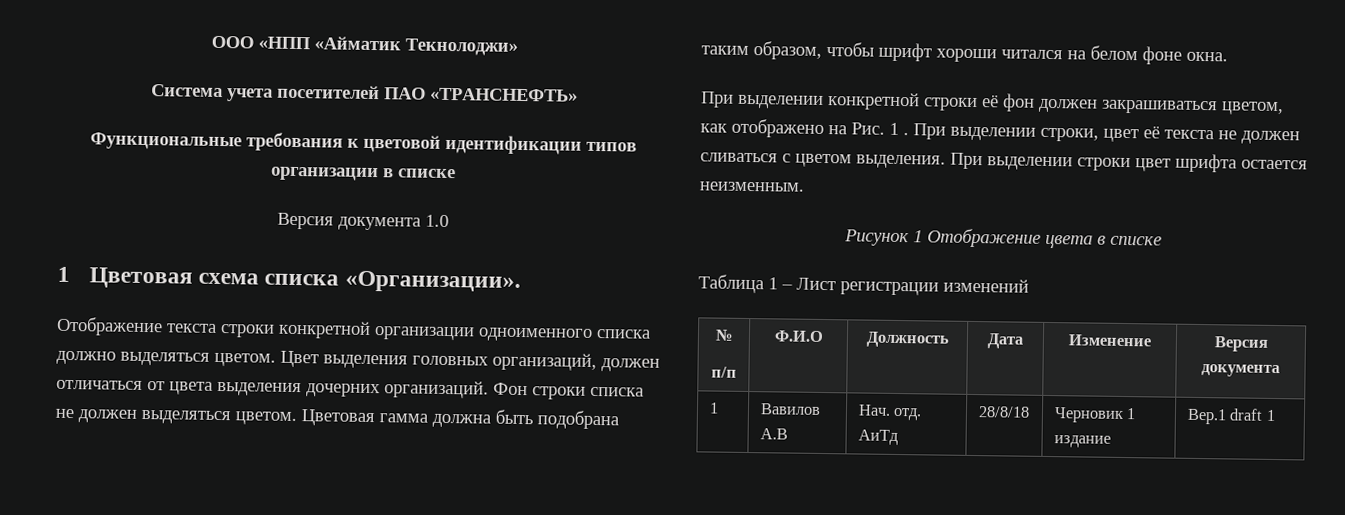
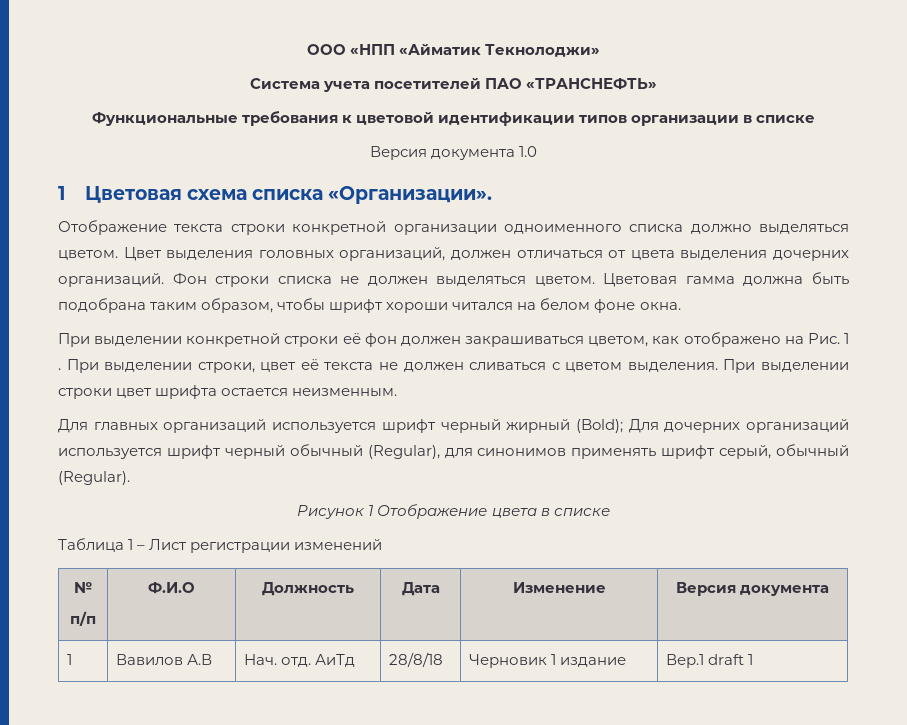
(805, 186) none -> [58,419,850,433] [58,444,849,459] [58,471,130,485] // Для главных организаций используется шрифт черный жирный (Bold); Для дочерних организаций используется шрифт черный обычный (Regular), для синонимов применять шрифт серый, обычный (Regular).

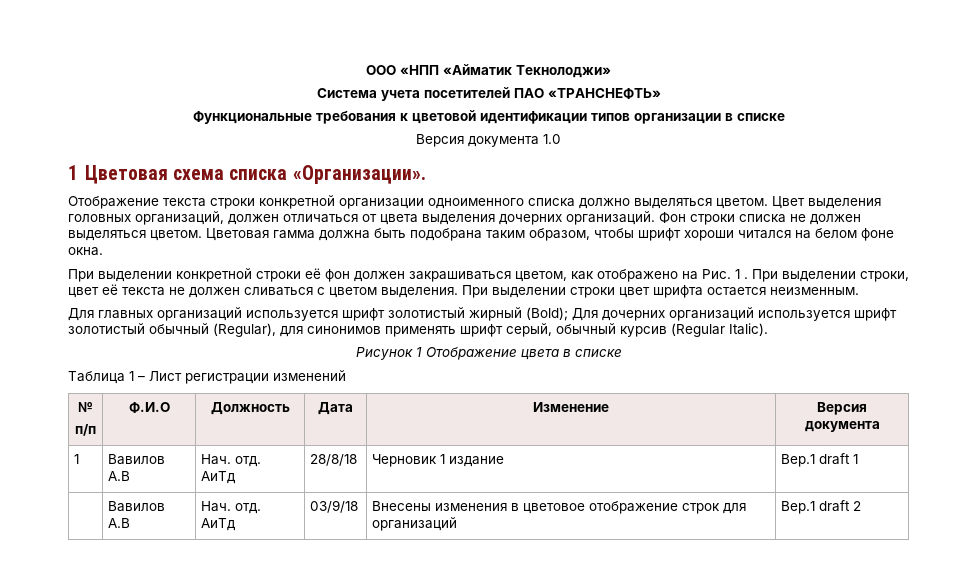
[440,419,501,433] черный -> [388,307,465,318] золотистый
[224,445,285,459] черный -> [68,323,145,334] золотистый
[58,471,130,485] (Regular). -> [620,323,768,337] курсив (Regular Italic).
(753, 659) none -> [108,501,166,512] [108,518,131,528] [201,501,262,514] [201,518,237,531] [310,500,359,513] [372,501,747,514] [372,517,458,531] [781,500,862,514] // | Вавилов А.В | Нач. отд. АиТд | 03/9/18 | Внесены изменения в цветовое отображение строк для организаций | Вер.1 draft 2

